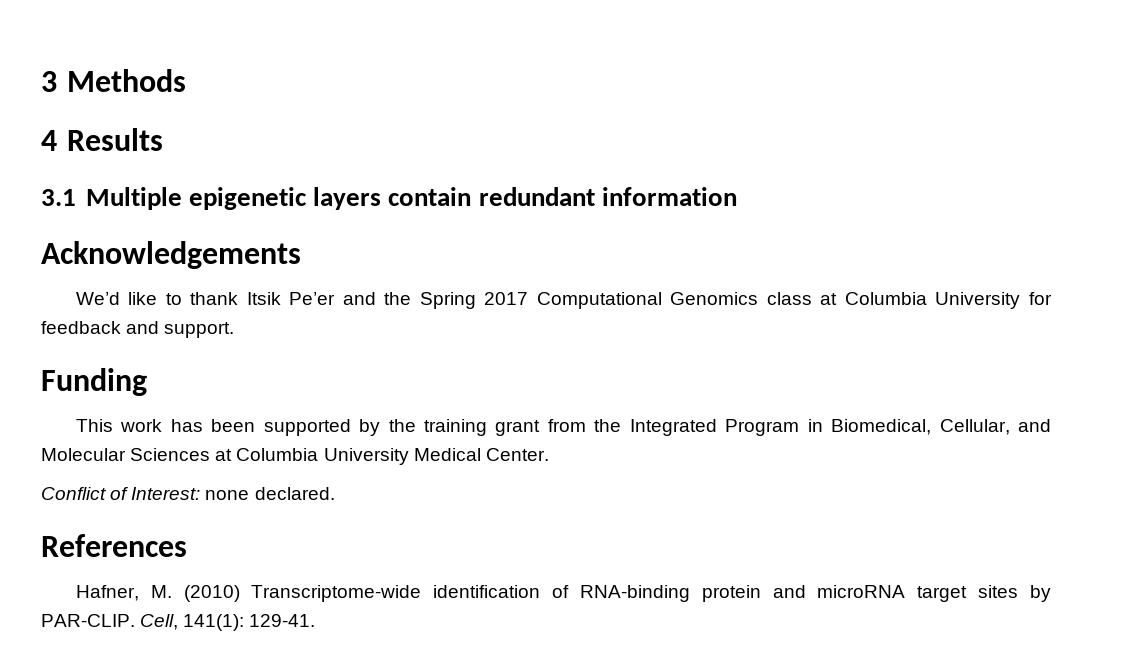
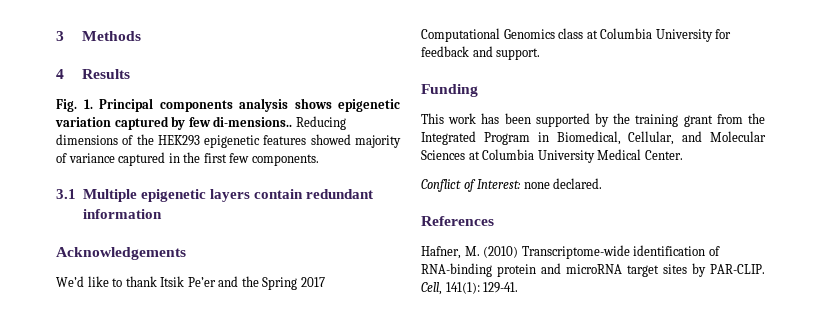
(163, 139) none -> [56,98,400,112] [55,116,346,130] [56,134,401,148] [56,152,319,166] // Fig. 1. Principal components analysis shows epigenetic variation captured by few di-mensions.. Reducing dimensions of the HEK293 epigenetic features showed majority of variance captured in the first few components.

